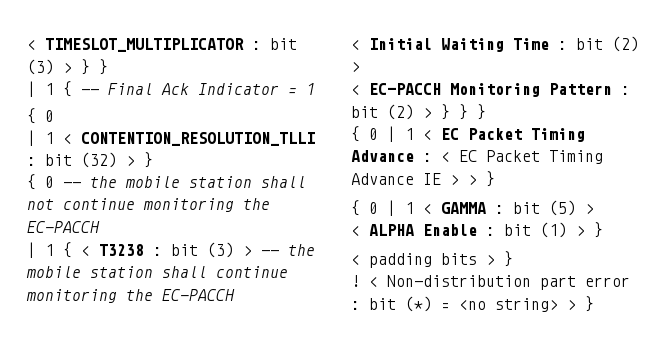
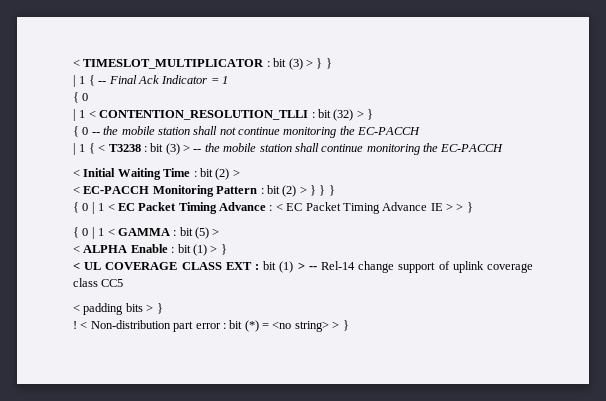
(603, 230) none -> [73,261,533,273] [73,278,124,287] // < UL COVERAGE CLASS EXT : bit (1) > -- Rel-14 change support of uplink coverage class CC5

